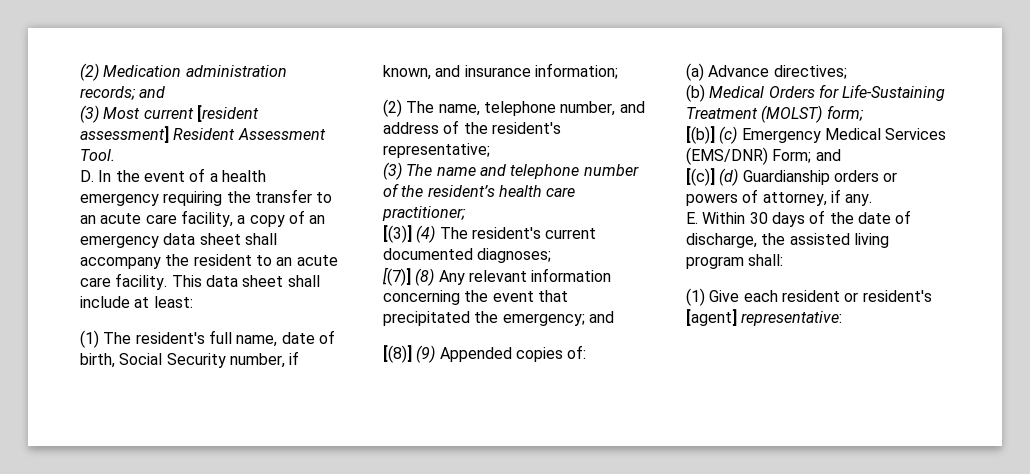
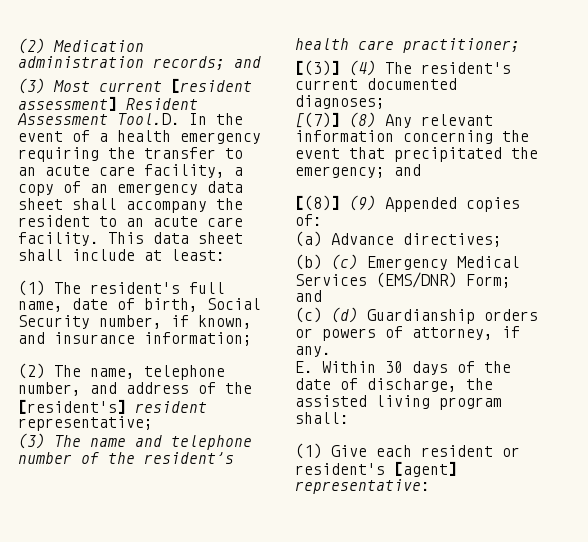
[80,149,115,161] [80,170,94,182] Tool. // D. -> [117,113,180,125] Tool.D.
[491,122,561,134] resident's -> [18,399,207,414] [resident's] resident
[709,84,946,101] [686,105,864,123] [686,126,715,144] Medical Orders for Life-Sustaining Treatment (MOLST) form; // [(b)] -> (322, 262) none
[686,168,715,186] [(c)] -> [295,307,322,323] (c)

